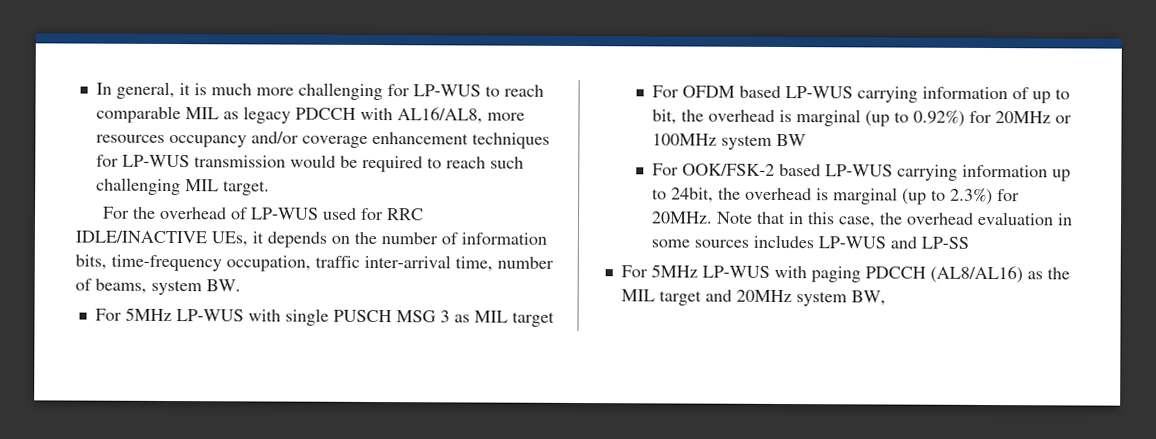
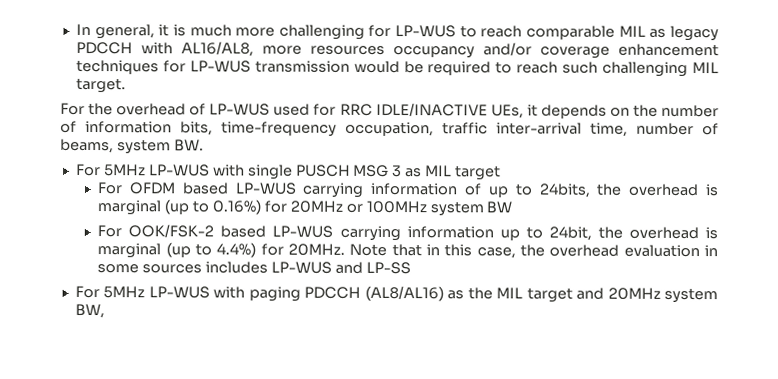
[652,109,966,127] bit, the overhead is marginal (up to 0.92%) -> [538,183,720,198] [97,199,261,216] 24bits, the overhead is marginal (up to 0.16%)
[950,187,994,206] 2.3%) -> [216,242,257,258] 4.4%)

